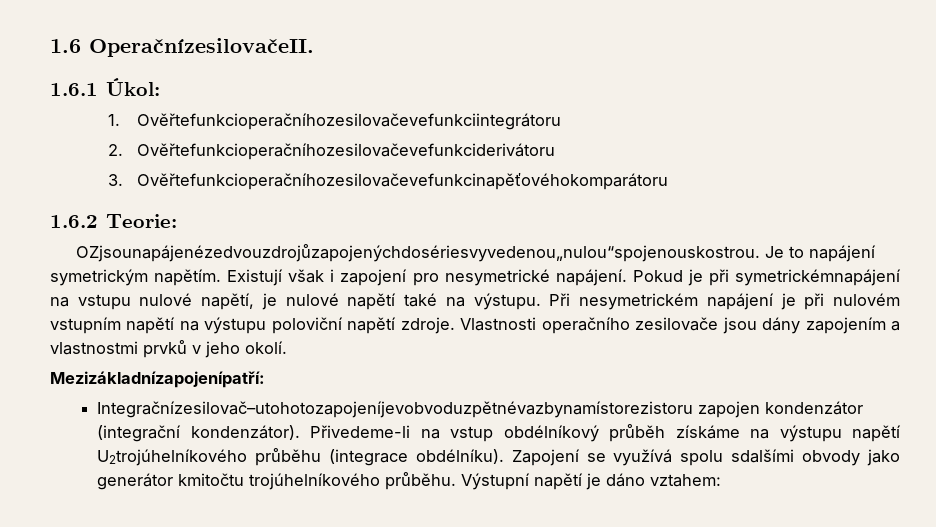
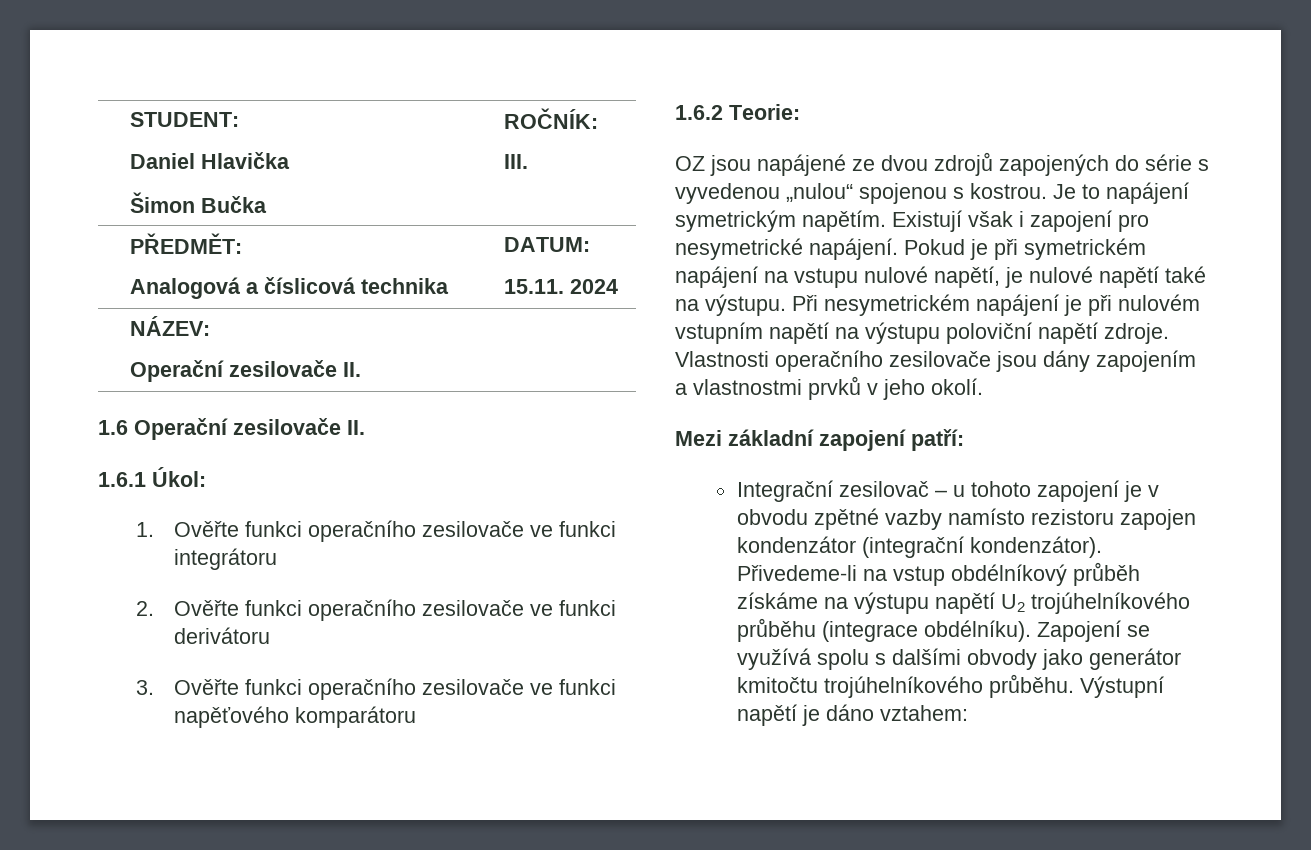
[50,38,315,57] [50,78,161,96] [107,113,561,130] [107,143,555,160] [107,172,668,190] [50,214,178,228] [75,244,760,262] 1.6 OperačnízesilovačeII. // 1.6.1 Úkol: // 1. Ověřtefunkcioperačníhozesilovačevefunkciintegrátoru // 2. Ověřtefunkcioperačníhozesilovačevefunkciderivátoru // 3. Ověřtefunkcioperačníhozesilovačevefunkcinapěťovéhokomparátoru // 1.6.2 Teorie: // OZjsounapájenézedvouzdrojůzapojenýchdosériesvyvedenou„nulou“spojenouskostrou. -> [130,112,240,127] [130,152,291,169] [130,192,268,213] [504,108,599,129] [504,154,529,169] [130,233,243,254] [130,277,450,299] [504,237,591,252] [504,279,619,294] [130,316,211,336] [130,360,362,382] [98,418,365,440] [98,467,206,487] [135,520,616,542] [173,548,277,570] [135,599,616,621] [173,627,270,644] [135,678,616,700] [173,706,416,728] [675,104,800,120] [675,152,1209,176] [675,183,1047,204] STUDENT: // Daniel Hlavička // Šimon Bučka | ROČNÍK: // III. // PŘEDMĚT: // Analogová a číslicová technika | DATUM: // 15.11. 2024 // NÁZEV: // Operační zesilovače II. // 1.6 Operační zesilovače II. // 1.6.1 Úkol: // 1. Ověřte funkci operačního zesilovače ve funkci integrátoru // 2. Ověřte funkci operačního zesilovače ve funkci derivátoru // 3. Ověřte funkci operačního zesilovače ve funkci napěťového komparátoru // 1.6.2 Teorie: // OZ jsou napájené ze dvou zdrojů zapojených do série s vyvedenou „nulou“ spojenou s kostrou.
[735,269,901,286] symetrickémnapájení -> [1024,238,1146,260] [675,266,758,288] symetrickém napájení
[50,371,265,388] [97,401,694,418] Mezizákladnízapojenípatří: // Integračnízesilovač–utohotozapojeníjevobvoduzpětnévazbynamístorezistoru -> [675,429,964,451] [736,480,1159,502] [736,508,1114,530] Mezi základní zapojení patří: // Integrační zesilovač – u tohoto zapojení je v obvodu zpětné vazby namísto rezistoru
[97,449,248,466] U2trojúhelníkového -> [1000,592,1190,614] U2 trojúhelníkového
[731,449,795,463] sdalšími -> [874,648,961,665] s dalšími

